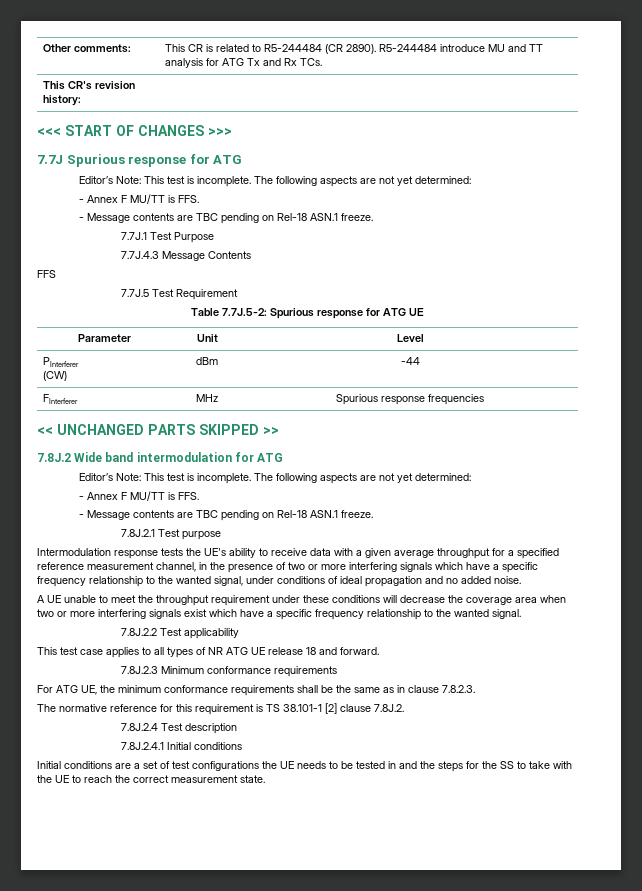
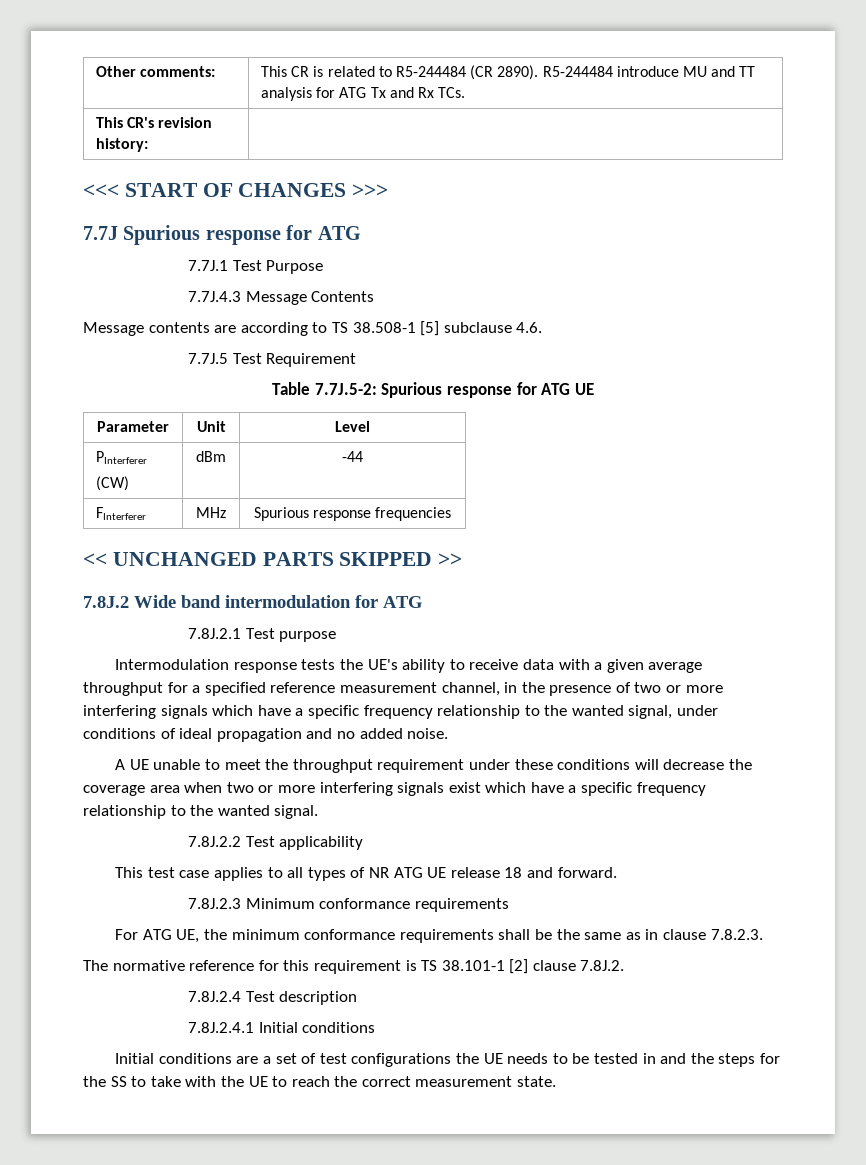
[78,176,471,187] [78,194,199,204] [78,213,373,224] // Editor’s Note: This test is incomplete. The following aspects are not yet determined: // - Annex F MU/TT is FFS. // - Message contents are TBC pending on Rel-18 ASN.1 freeze. -> (361, 233) none
[37,270,56,278] FFS -> [83,321,543,336] Message contents are according to TS 38.508-1 [5] subclause 4.6.
[78,473,471,484] [78,491,199,501] [78,510,373,521] // Editor’s Note: This test is incomplete. The following aspects are not yet determined: // - Annex F MU/TT is FFS. // - Message contents are TBC pending on Rel-18 ASN.1 freeze. -> (422, 602) none

